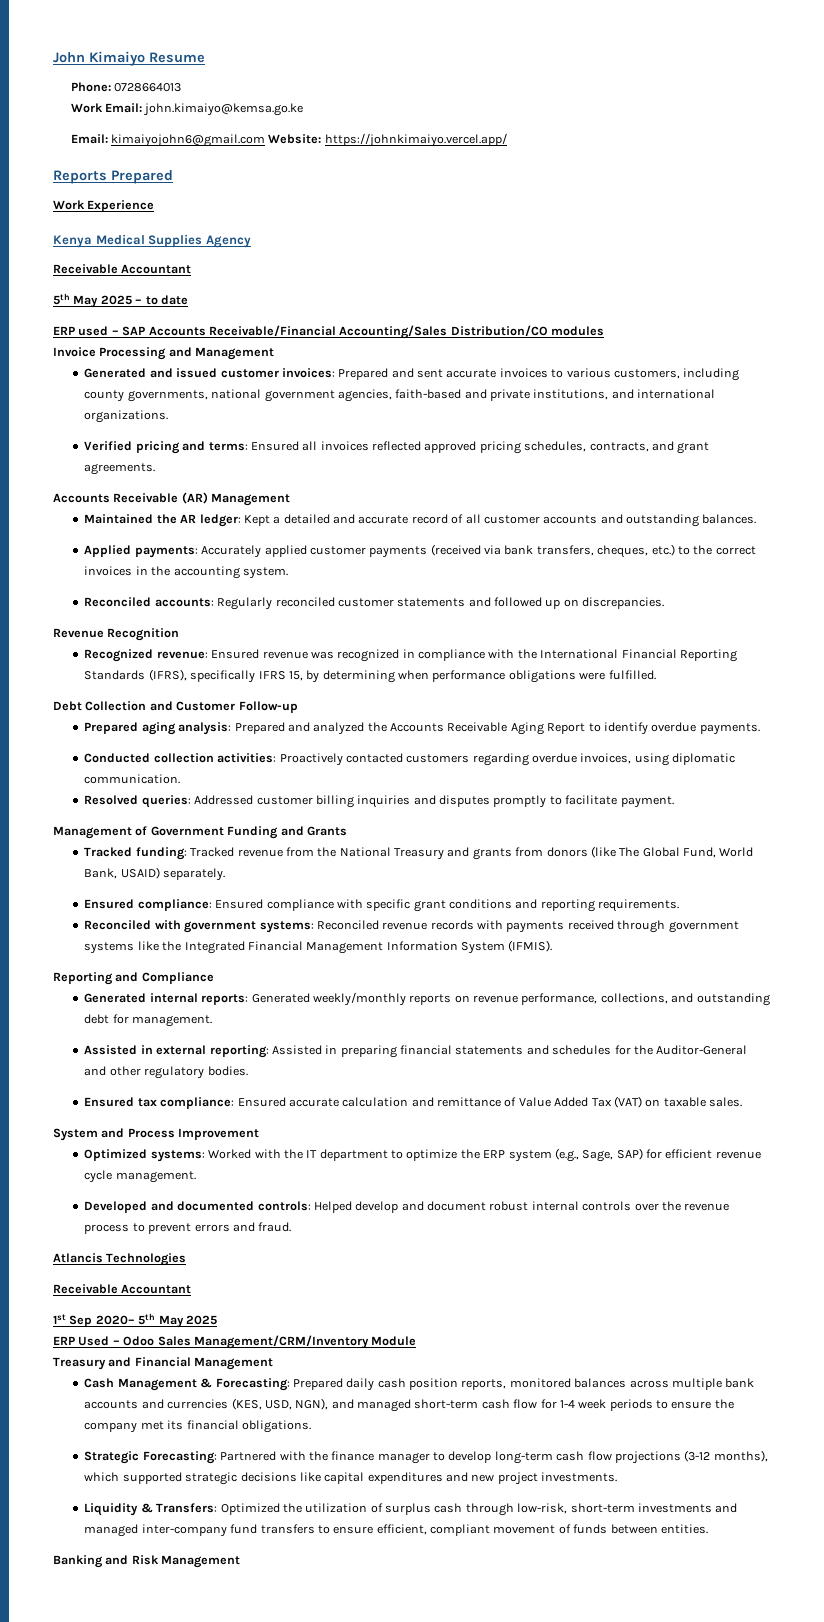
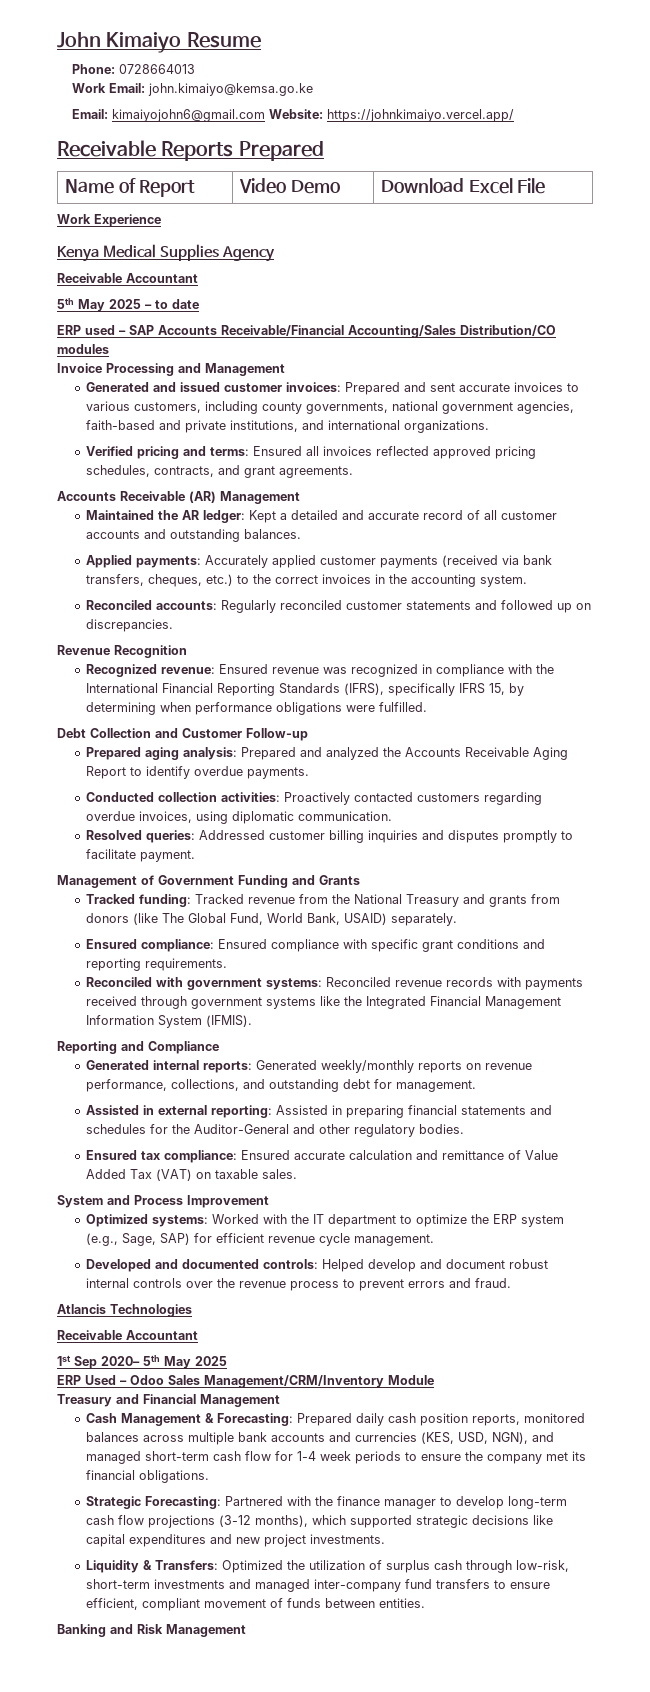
(507, 140) none -> [57,140,156,157] Receivable
(173, 177) none -> [64,178,196,197] [238,178,340,194] [380,178,546,194] // Name of Report | Video Demo | Download Excel File

